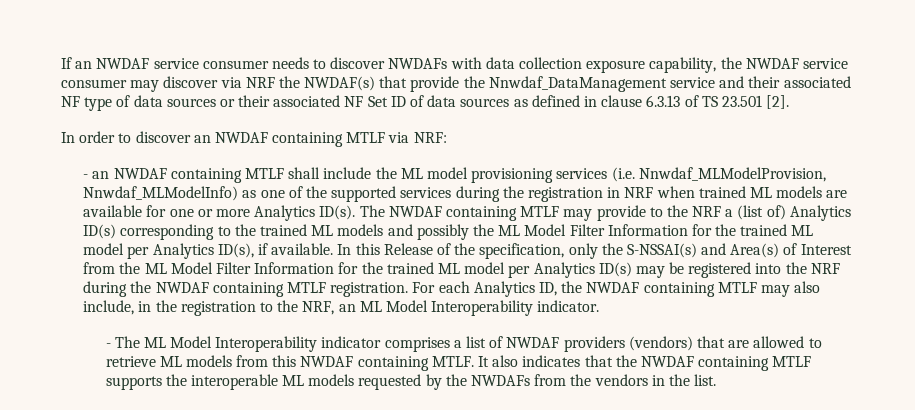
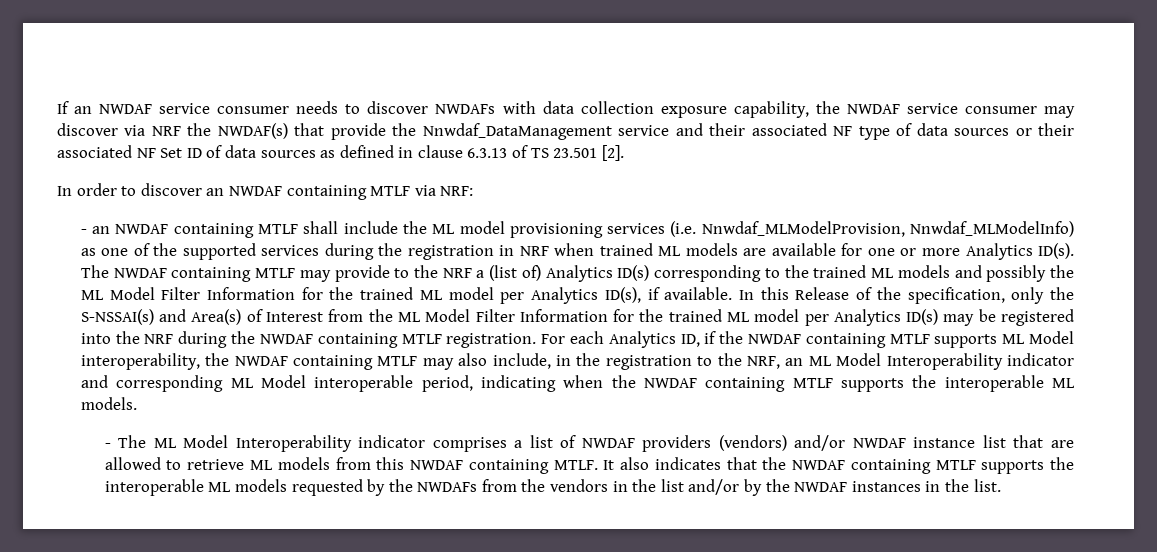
(557, 289) none -> [704,331,1074,348] [80,353,200,370] if the NWDAF containing MTLF supports ML Model interoperability,
[537,300,600,312] indicator. -> [1007,353,1075,366] [80,375,1075,392] [80,397,137,410] indicator and corresponding ML Model interoperable period, indicating when the NWDAF containing MTLF supports the interoperable ML models.
(693, 343) none -> [794,435,1006,451] and/or NWDAF instance list
(690, 380) none -> [660,479,969,496] list and/or by the NWDAF instances in the

